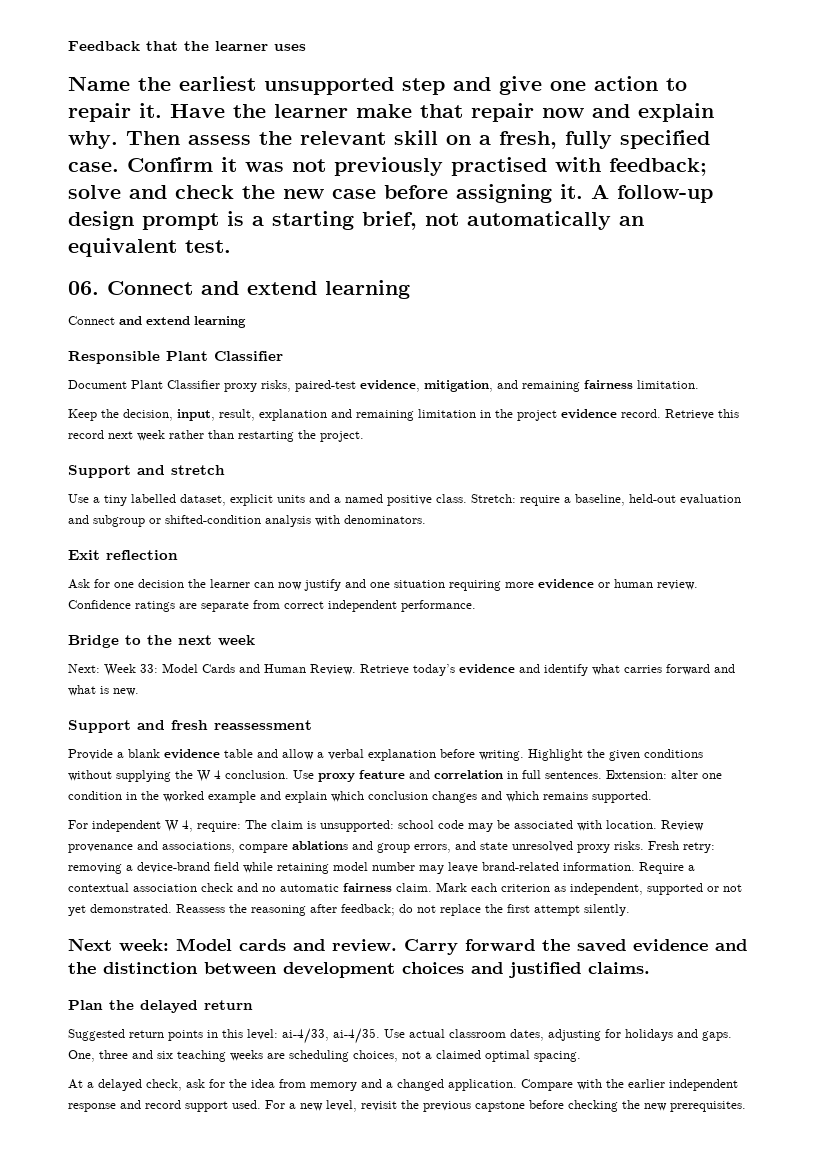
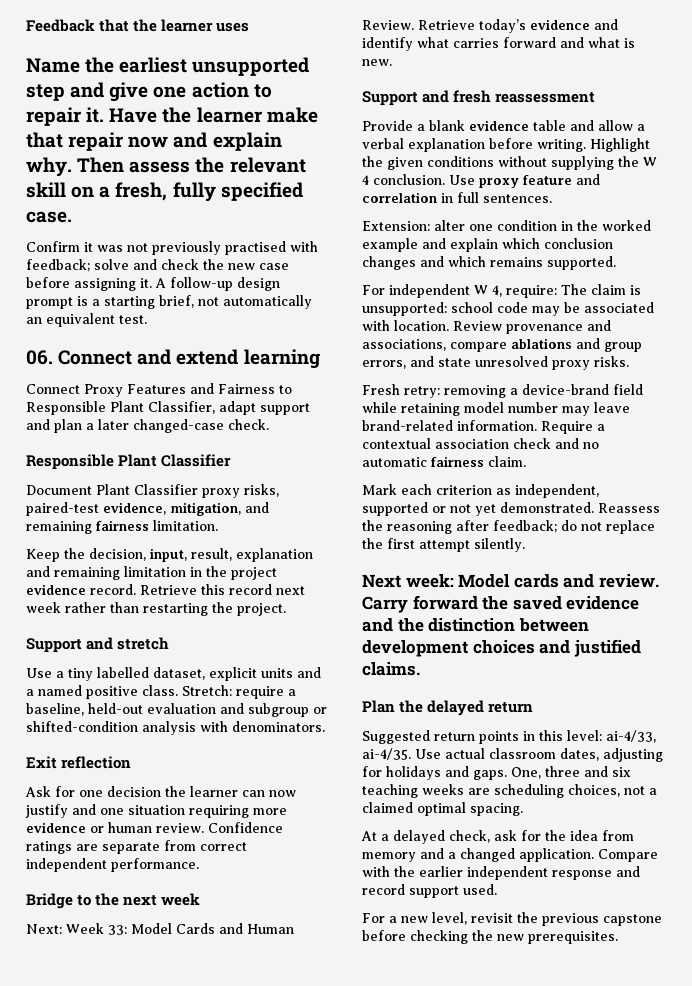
(119, 167) none -> (72, 217) //
[119,316,246,328] and extend learning -> [84,383,292,397] [26,401,310,415] [26,419,269,433] Proxy Features and Fairness to Responsible Plant Classifier, adapt support and plan a later changed-case check.
(602, 775) none -> (552, 198) //
(644, 845) none -> (629, 361) //
(432, 887) none -> (526, 461) //
(261, 1104) none -> (497, 889) //

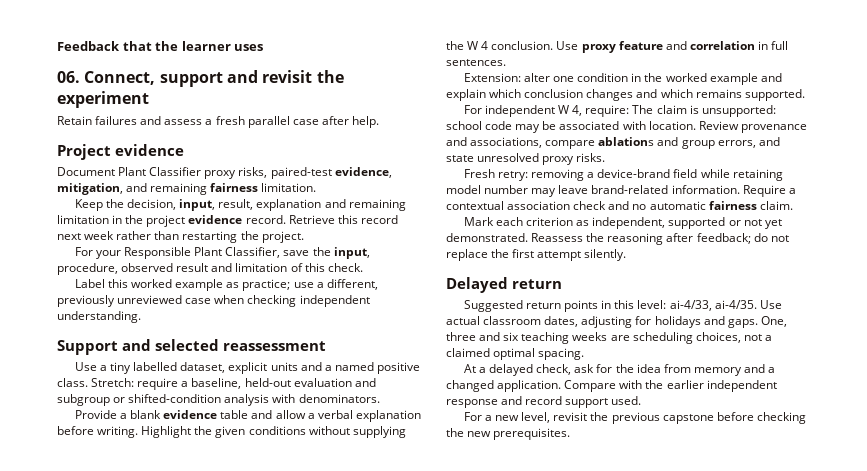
[26,57,310,76] [26,82,272,102] [26,107,318,126] [26,132,282,151] [26,157,306,177] [26,182,303,202] [26,211,72,223] [26,241,318,255] [26,259,289,272] [26,277,280,291] [26,295,312,309] [26,313,147,327] [26,349,320,369] [26,383,292,397] [26,401,310,415] [26,419,269,433] [26,454,232,470] Name the earliest unsupported step and give one action to repair it. Have the learner make that repair now and explain why. Then assess the relevant skill on a fresh, fully specified case. // Confirm it was not previously practised with feedback; solve and check the new case before assigning it. A follow-up design prompt is a starting brief, not automatically an equivalent test. // 06. Connect and extend learning // Connect Proxy Features and Fairness to Responsible Plant Classifier, adapt support and plan a later changed-case check. // Responsible Plant Classifier -> [57,70,344,87] [57,91,149,108] [57,116,379,128] [57,144,184,160] 06. Connect, support and revisit the experiment // Retain failures and assess a fresh parallel case after help. // Project evidence
[26,637,170,653] // Support and stretch -> [74,247,370,259] [57,263,363,275] [74,279,378,291] [57,295,370,307] [57,311,141,323] [57,339,326,355] // For your Responsible Plant Classifier, save the input, procedure, observed result and limitation of this check. // Label this worked example as practice; use a different, previously unreviewed case when checking independent understanding. // Support and selected reassessment
[26,756,132,769] [25,786,296,797] [25,804,287,818] [26,822,283,833] [26,840,247,854] [26,858,199,872] [26,893,201,909] [26,923,294,935] [362,19,618,33] [362,37,635,51] [362,59,392,66] [362,90,596,106] // Exit reflection // Ask for one decision the learner can now justify and one situation requiring more evidence or human review. Confidence ratings are separate from correct independent performance. // Bridge to the next week // Next: Week 33: Model Cards and Human Review. Retrieve today’s evidence and identify what carries forward and what is new. // Support and fresh reassessment -> (380, 398) none
[362,574,659,588] [362,595,640,613] [362,618,589,632] [362,639,641,657] [362,662,420,676] [362,700,485,716] Next week: Model cards and review. Carry forward the saved evidence and the distinction between development choices and justified claims. // Plan the delayed -> [446,277,508,293] Delayed

